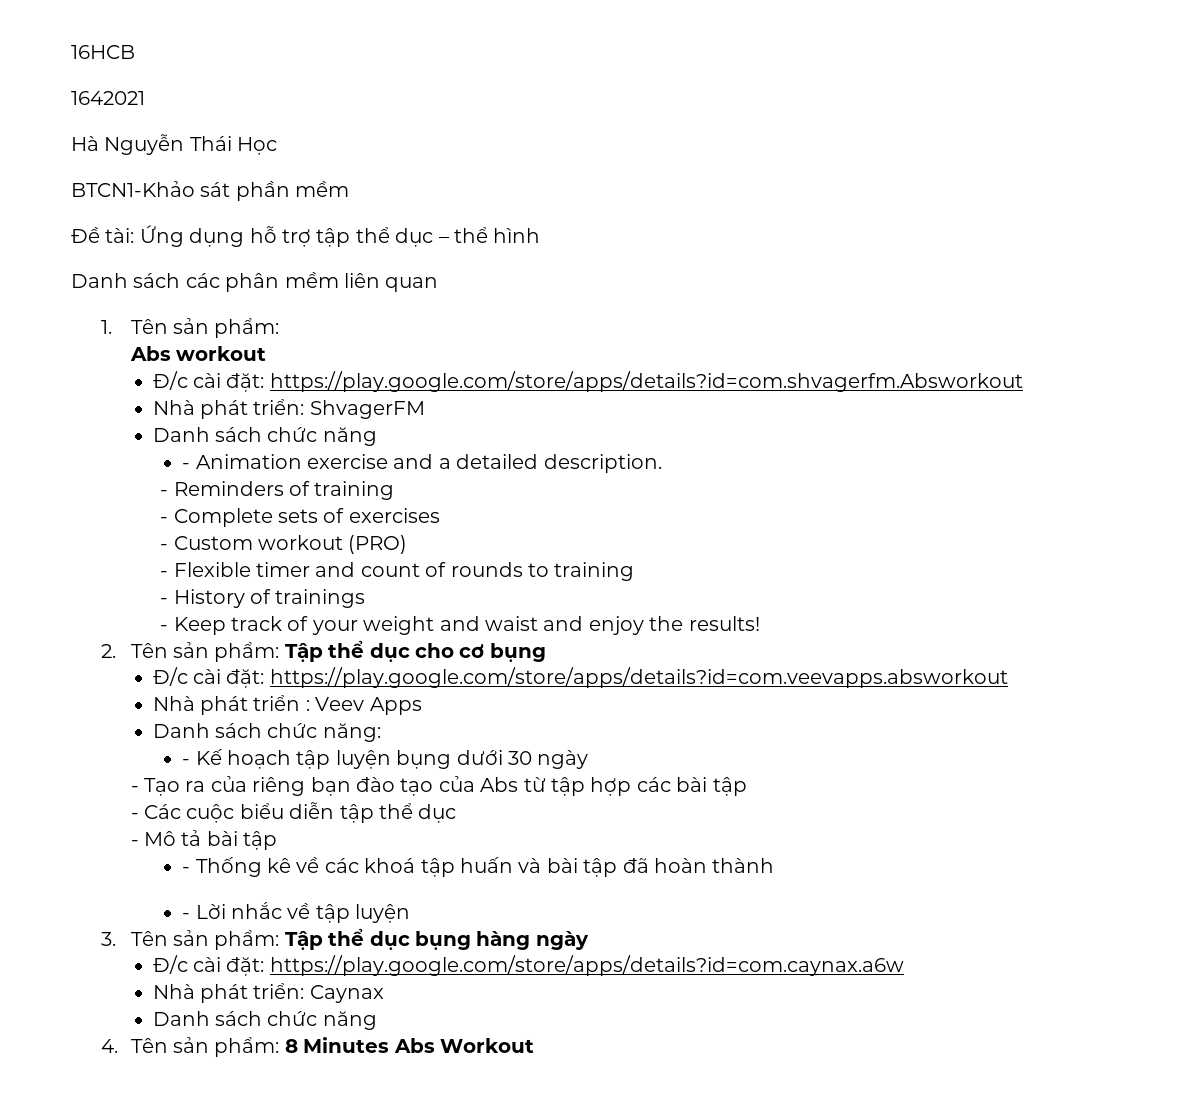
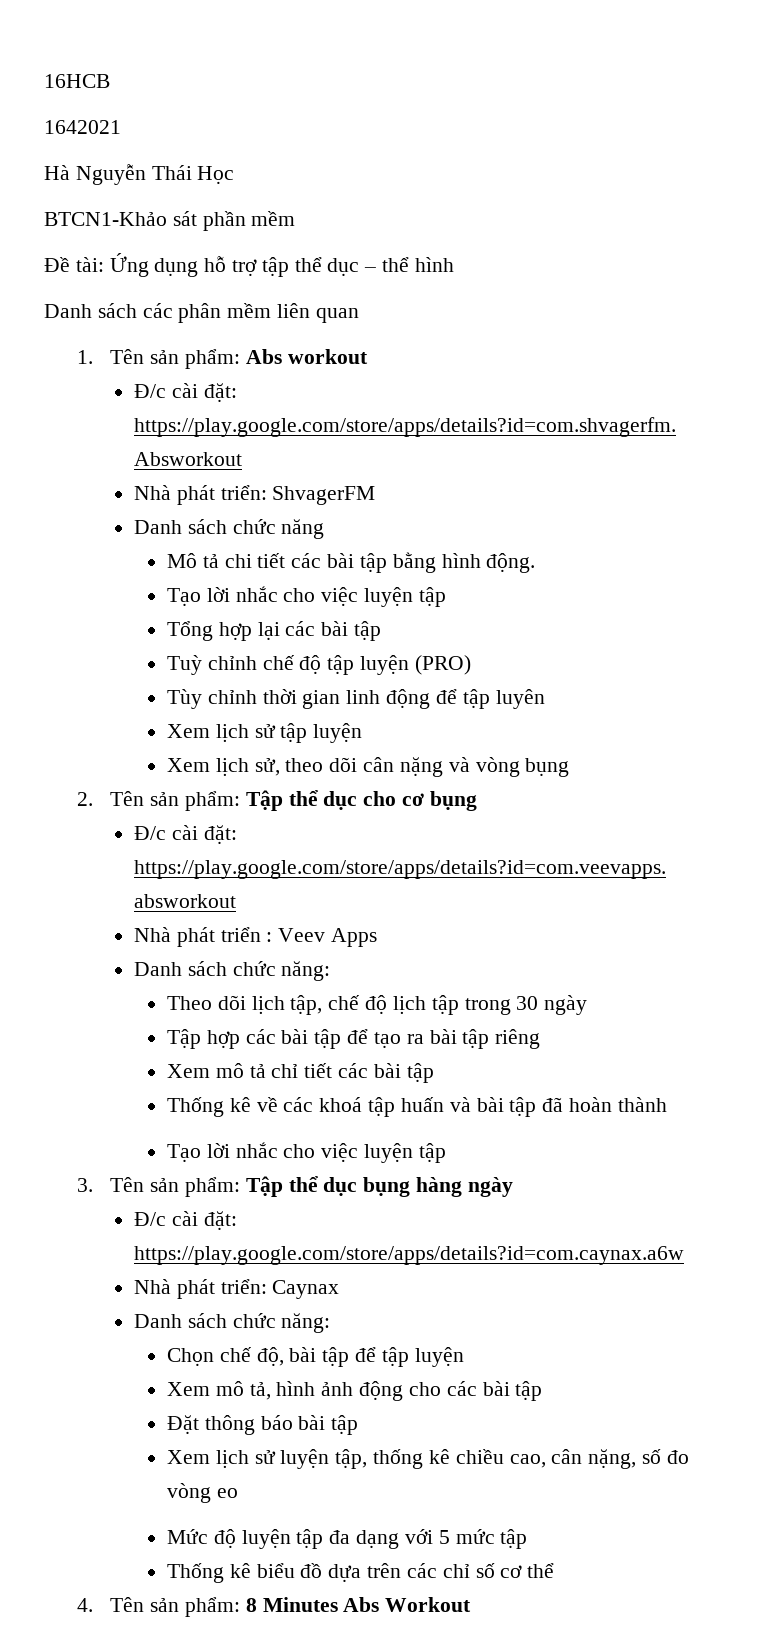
(280, 328) // -> (240, 359) none
[182,454,662,473] [160,481,395,500] [160,508,440,527] [160,535,408,554] [160,562,635,581] [160,589,366,608] [160,616,760,635] - Animation exercise and a detailed description. // - Reminders of training // - Complete sets of exercises // - Custom workout (PRO) // - Flexible timer and count of rounds to training // - History of trainings // - Keep track of your weight and waist and enjoy the results! -> [167,552,536,573] [167,586,446,607] [167,621,382,641] [167,655,471,675] [167,689,545,709] [167,723,363,743] [167,757,570,777] Mô tả chi tiết các bài tập bằng hình động. // Tạo lời nhắc cho việc luyện tập // Tổng hợp lại các bài tập // Tuỳ chỉnh chế độ tập luyện (PRO) // Tùy chỉnh thời gian linh động để tập luyên // Xem lịch sử tập luyện // Xem lịch sử, theo dõi cân nặng và vòng bụng
[182,749,589,769] [130,776,747,796] [130,802,457,823] [130,830,278,850] [182,867,191,873] - Kế hoạch tập luyện bụng dưới 30 ngày // - Tạo ra của riêng bạn đào tạo của Abs từ tập hợp các bài tập // - Các cuộc biểu diễn tập thể dục // - Mô tả bài tập // - -> [167,995,588,1015] [167,1029,541,1049] [167,1063,434,1083] Theo dõi lịch tập, chế độ lịch tập trong 30 ngày // Tập hợp các bài tập để tạo ra bài tập riêng // Xem mô tả chỉ tiết các bài tập //
[182,902,411,923] - Lời nhắc về tập luyện -> [167,1142,446,1163] Tạo lời nhắc cho việc luyện tập
[322,1011,377,1030] năng -> [281,1313,331,1333] [167,1347,464,1367] [167,1381,543,1401] [167,1415,359,1435] [167,1449,689,1469] [167,1483,238,1503] [167,1529,528,1549] [167,1563,555,1583] năng: // Chọn chế độ, bài tập để tập luyện // Xem mô tả, hình ảnh động cho các bài tập // Đặt thông báo bài tập // Xem lịch sử luyện tập, thống kê chiều cao, cân nặng, số đo vòng eo // Mức độ luyện tập đa dạng với 5 mức tập // Thống kê biểu đồ dựa trên các chỉ số cơ thể

